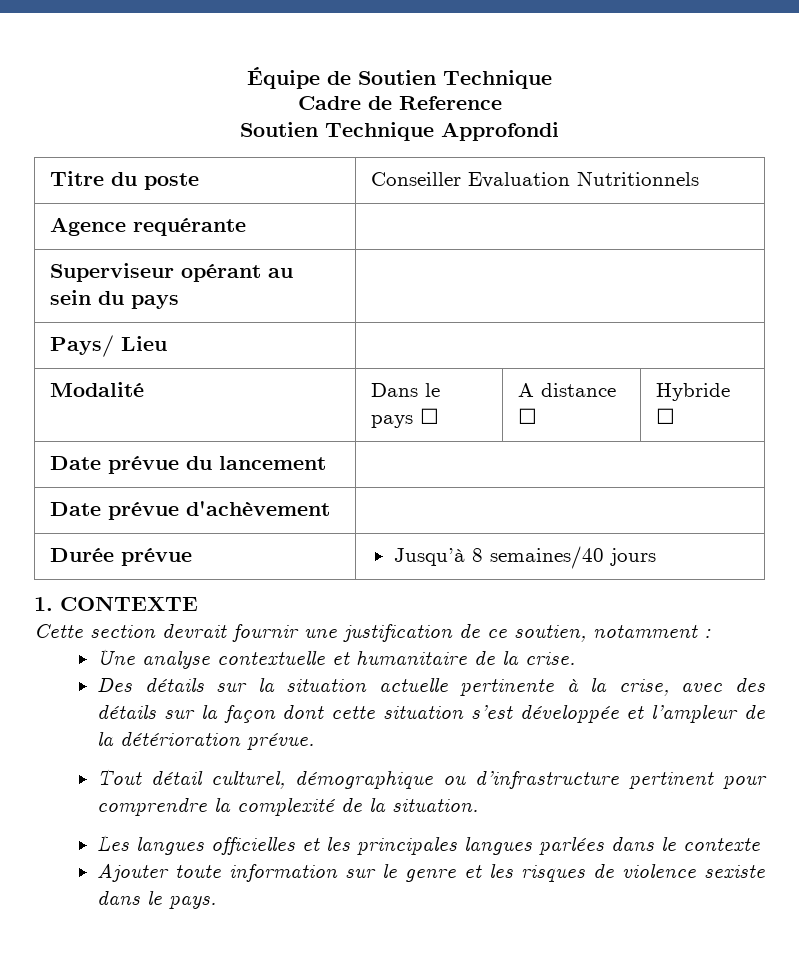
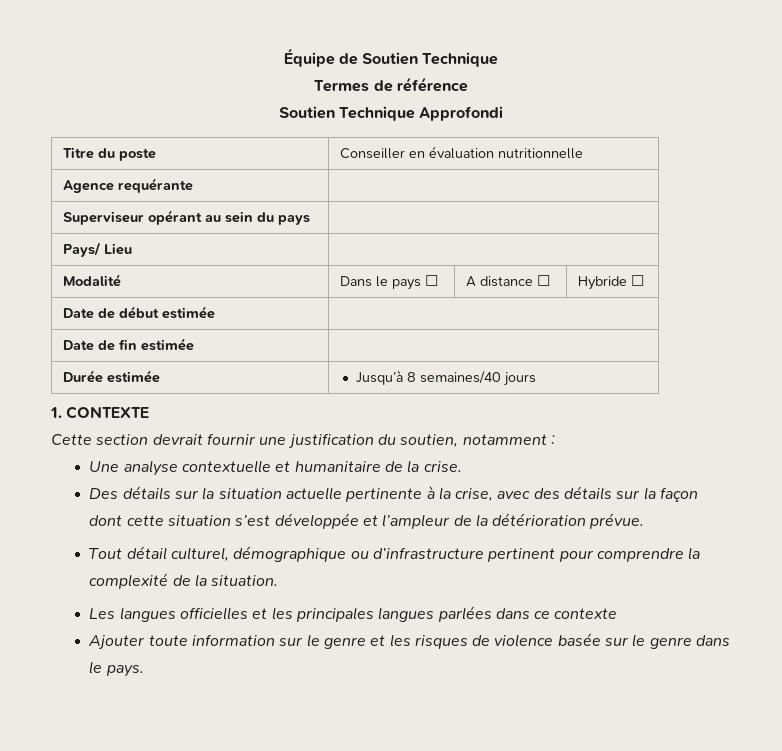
[297,96,502,110] Cadre de Reference -> [314,77,468,92] Termes de référence
[468,171,700,188] Evaluation Nutritionnels -> [409,146,584,159] en évaluation nutritionnelle
[108,456,327,474] [50,501,331,520] prévue du lancement | // Date prévue d'achèvement -> [98,306,216,319] [63,338,195,351] de début estimée | // Date de fin estimée
[121,548,193,566] prévue -> [107,370,161,383] estimée
[459,623,507,638] de ce -> [377,434,396,445] du
[661,836,677,851] le -> [534,610,551,619] ce
[703,864,765,878] sexiste -> [557,633,692,649] basée sur le genre

